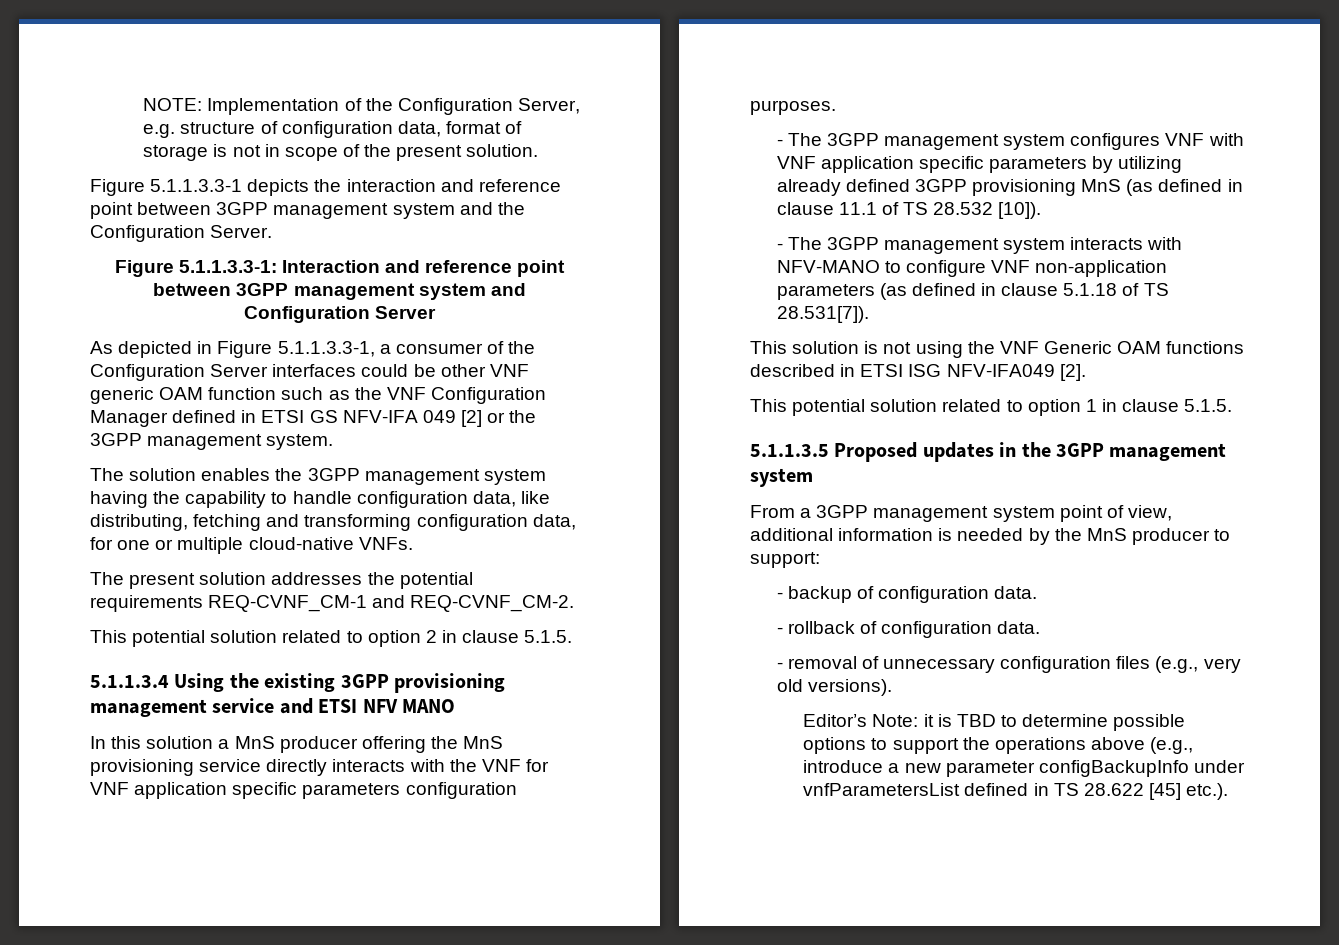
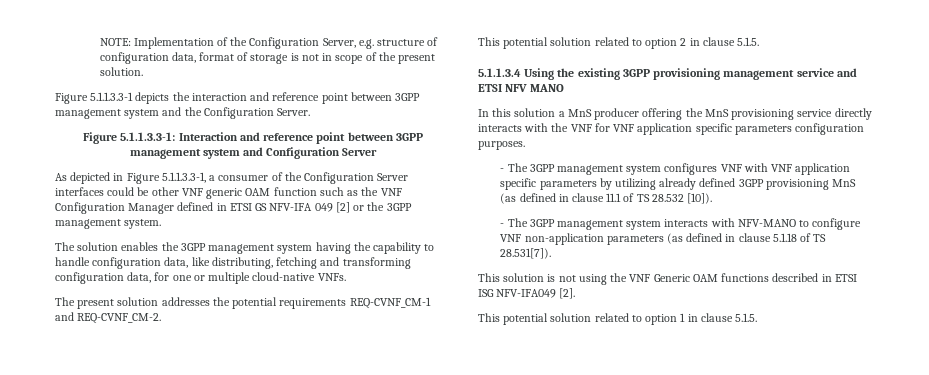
[750,442,1227,462] [750,468,813,487] [750,505,1172,522] [750,528,1231,545] [750,552,820,568] [776,586,1038,603] [776,621,1041,638] [776,656,1241,673] [776,679,892,696] [803,714,1186,731] [803,737,1194,754] [803,760,1245,777] [803,783,1229,800] // 5.1.1.3.5 Proposed updates in the 3GPP management system // From a 3GPP management system point of view, additional information is needed by the MnS producer to support: // - backup of configuration data. // - rollback of configuration data. // - removal of unnecessary configuration files (e.g., very old versions). // Editor’s Note: it is TBD to determine possible options to support the operations above (e.g., introduce a new parameter configBackupInfo under vnfParametersList defined in TS 28.622 [45] etc.). -> (758, 317) none

